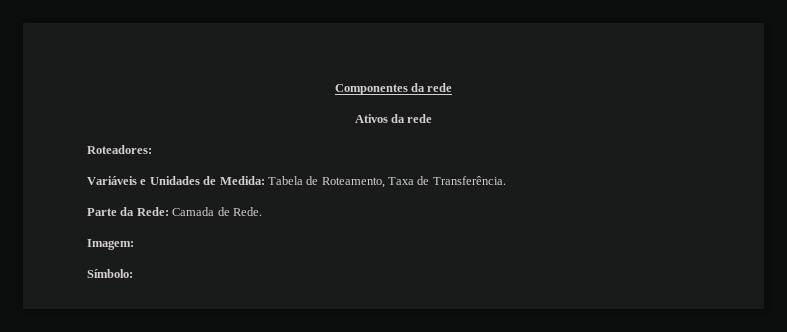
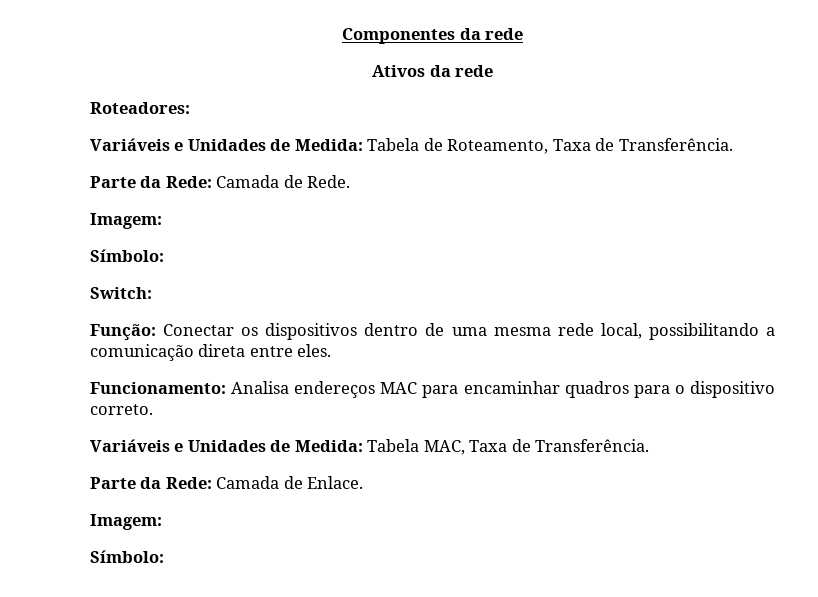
(133, 273) none -> [90,287,152,299] [90,323,775,341] [90,344,332,361] [90,381,775,398] [90,404,153,415] [90,439,650,455] [90,476,364,489] [90,514,162,530] [90,550,164,563] // Switch: // Função: Conectar os dispositivos dentro de uma mesma rede local, possibilitando a comunicação direta entre eles. // Funcionamento: Analisa endereços MAC para encaminhar quadros para o dispositivo correto. // Variáveis e Unidades de Medida: Tabela MAC, Taxa de Transferência. // Parte da Rede: Camada de Enlace. // Imagem: // Símbolo:

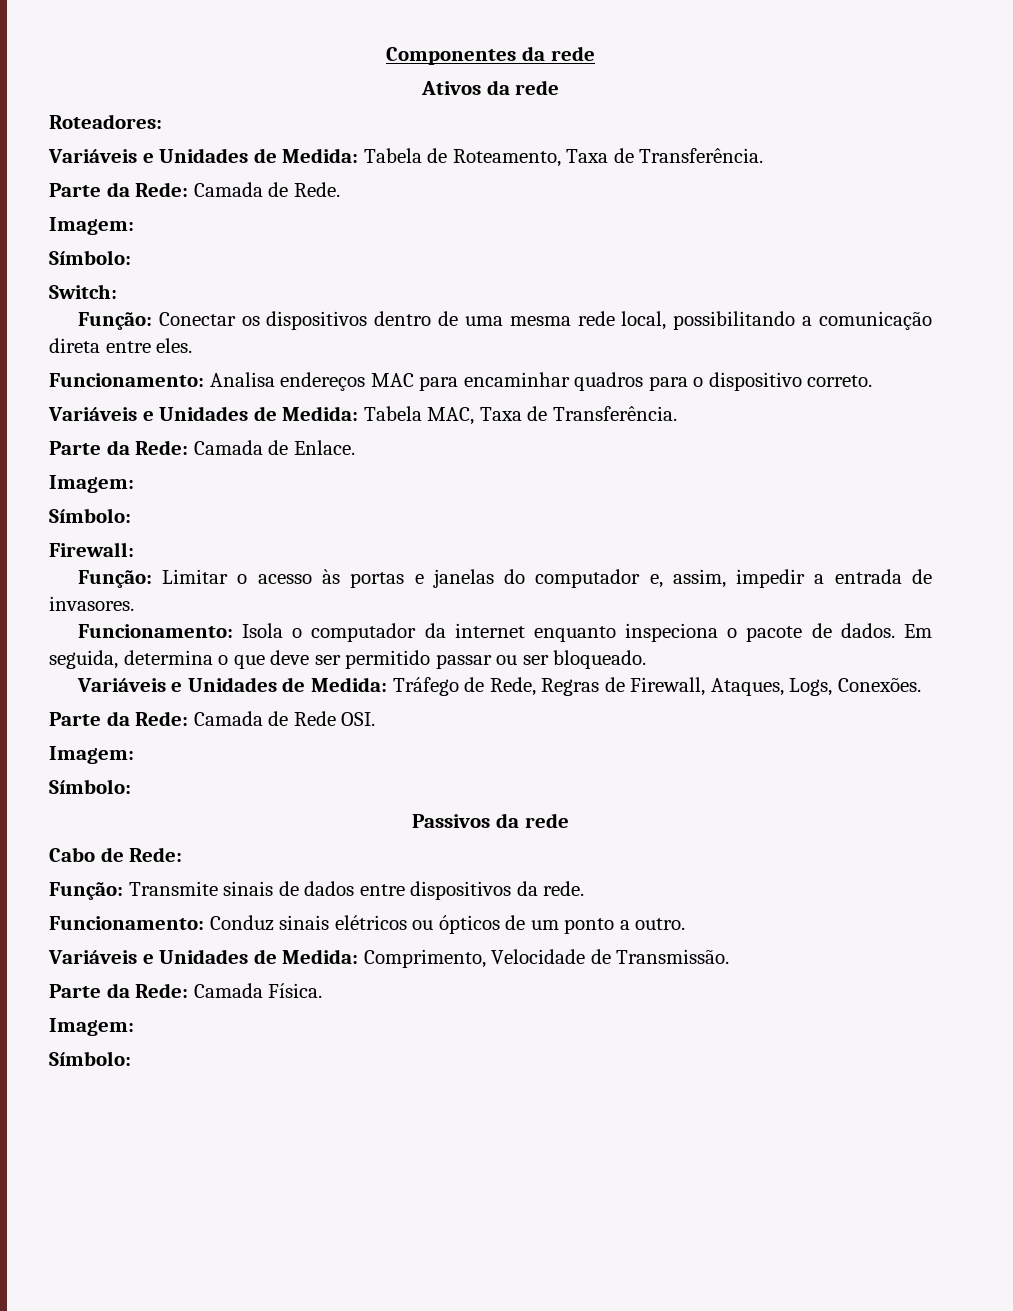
(164, 556) none -> [49,542,134,557] [77,569,933,588] [49,596,134,611] [77,623,933,642] [49,650,647,669] [76,677,921,696] [49,711,376,726] [49,746,134,764] [49,779,131,794] [412,813,569,828] [49,847,183,862] [49,881,585,900] [49,915,686,934] [48,949,730,968] [49,983,323,998] [49,1018,134,1036] [49,1051,131,1066] // Firewall: // Função: Limitar o acesso às portas e janelas do computador e, assim, impedir a entrada de invasores. // Funcionamento: Isola o computador da internet enquanto inspeciona o pacote de dados. Em seguida, determina o que deve ser permitido passar ou ser bloqueado. // Variáveis e Unidades de Medida: Tráfego de Rede, Regras de Firewall, Ataques, Logs, Conexões. // Parte da Rede: Camada de Rede OSI. // Imagem: // Símbolo: // Passivos da rede // Cabo de Rede: // Função: Transmite sinais de dados entre dispositivos da rede. // Funcionamento: Conduz sinais elétricos ou ópticos de um ponto a outro. // Variáveis e Unidades de Medida: Comprimento, Velocidade de Transmissão. // Parte da Rede: Camada Física. // Imagem: // Símbolo:

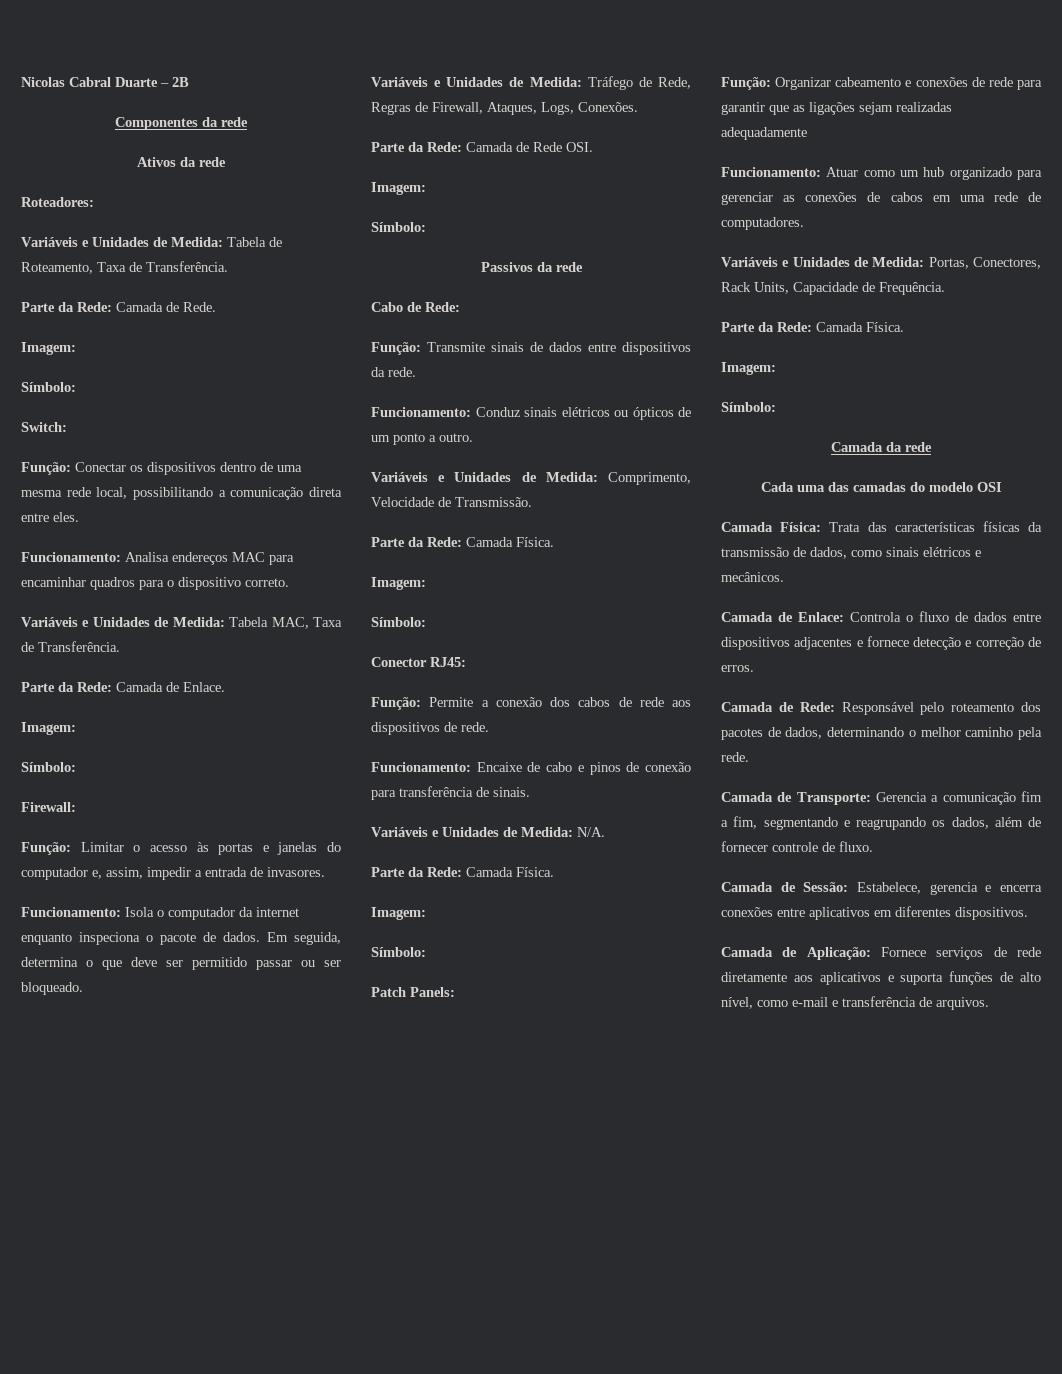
(386, 56) none -> [21,77,189,87] Nicolas Cabral Duarte – 2B //
(131, 1058) none -> [371,657,466,667] [371,697,691,710] [371,722,489,735] [371,762,691,775] [371,786,530,800] [371,827,605,837] [371,867,554,877] [371,907,426,920] [371,947,426,957] [371,987,455,997] [721,77,1042,90] [721,102,952,115] [721,127,807,140] [721,167,1042,180] [721,192,1041,205] [721,217,804,230] [721,257,1041,269] [721,282,945,295] [721,322,904,332] [721,362,776,375] [721,402,776,412] [831,442,932,452] [760,482,1002,492] [721,521,1042,532] [721,547,981,559] [721,572,784,582] [721,611,1041,622] [721,636,1041,650] [721,665,754,672] [721,702,1041,715] [721,727,1042,740] [721,752,749,762] [721,791,1042,805] [721,816,1041,830] [721,841,873,852] [721,882,1042,895] [721,906,1028,920] [721,947,1041,960] [721,971,1041,985] [721,996,989,1010] // Conector RJ45: // Função: Permite a conexão dos cabos de rede aos dispositivos de rede. // Funcionamento: Encaixe de cabo e pinos de conexão para transferência de sinais. // Variáveis e Unidades de Medida: N/A. // Parte da Rede: Camada Física. // Imagem: // Símbolo: // Patch Panels: // Função: Organizar cabeamento e conexões de rede para garantir que as ligações sejam realizadas adequadamente // Funcionamento: Atuar como um hub organizado para gerenciar as conexões de cabos em uma rede de computadores. // Variáveis e Unidades de Medida: Portas, Conectores, Rack Units, Capacidade de Frequência. // Parte da Rede: Camada Física. // Imagem: // Símbolo: // Camada da rede // Cada uma das camadas do modelo OSI // Camada Física: Trata das características físicas da transmissão de dados, como sinais elétricos e mecânicos. // Camada de Enlace: Controla o fluxo de dados entre dispositivos adjacentes e fornece detecção e correção de erros. // Camada de Rede: Responsável pelo roteamento dos pacotes de dados, determinando o melhor caminho pela rede. // Camada de Transporte: Gerencia a comunicação fim a fim, segmentando e reagrupando os dados, além de fornecer controle de fluxo. // Camada de Sessão: Estabelece, gerencia e encerra conexões entre aplicativos em diferentes dispositivos. // Camada de Aplicação: Fornece serviços de rede diretamente aos aplicativos e suporta funções de alto nível, como e-mail e transferência de arquivos.

